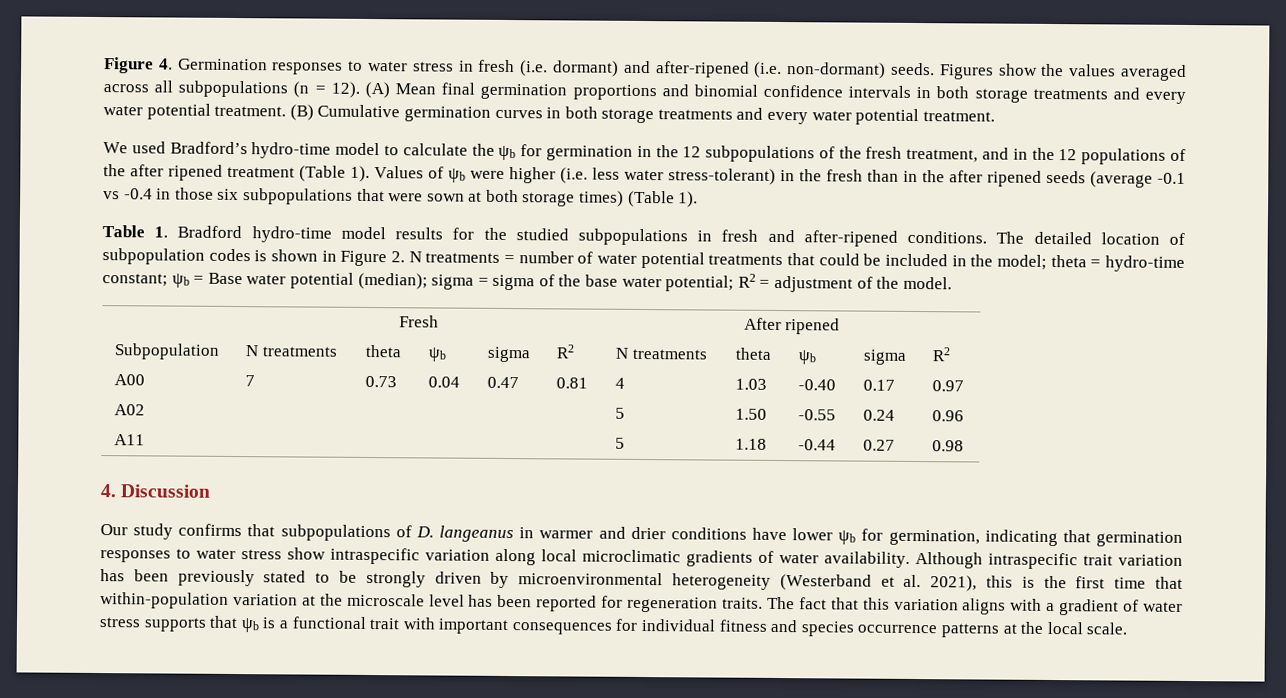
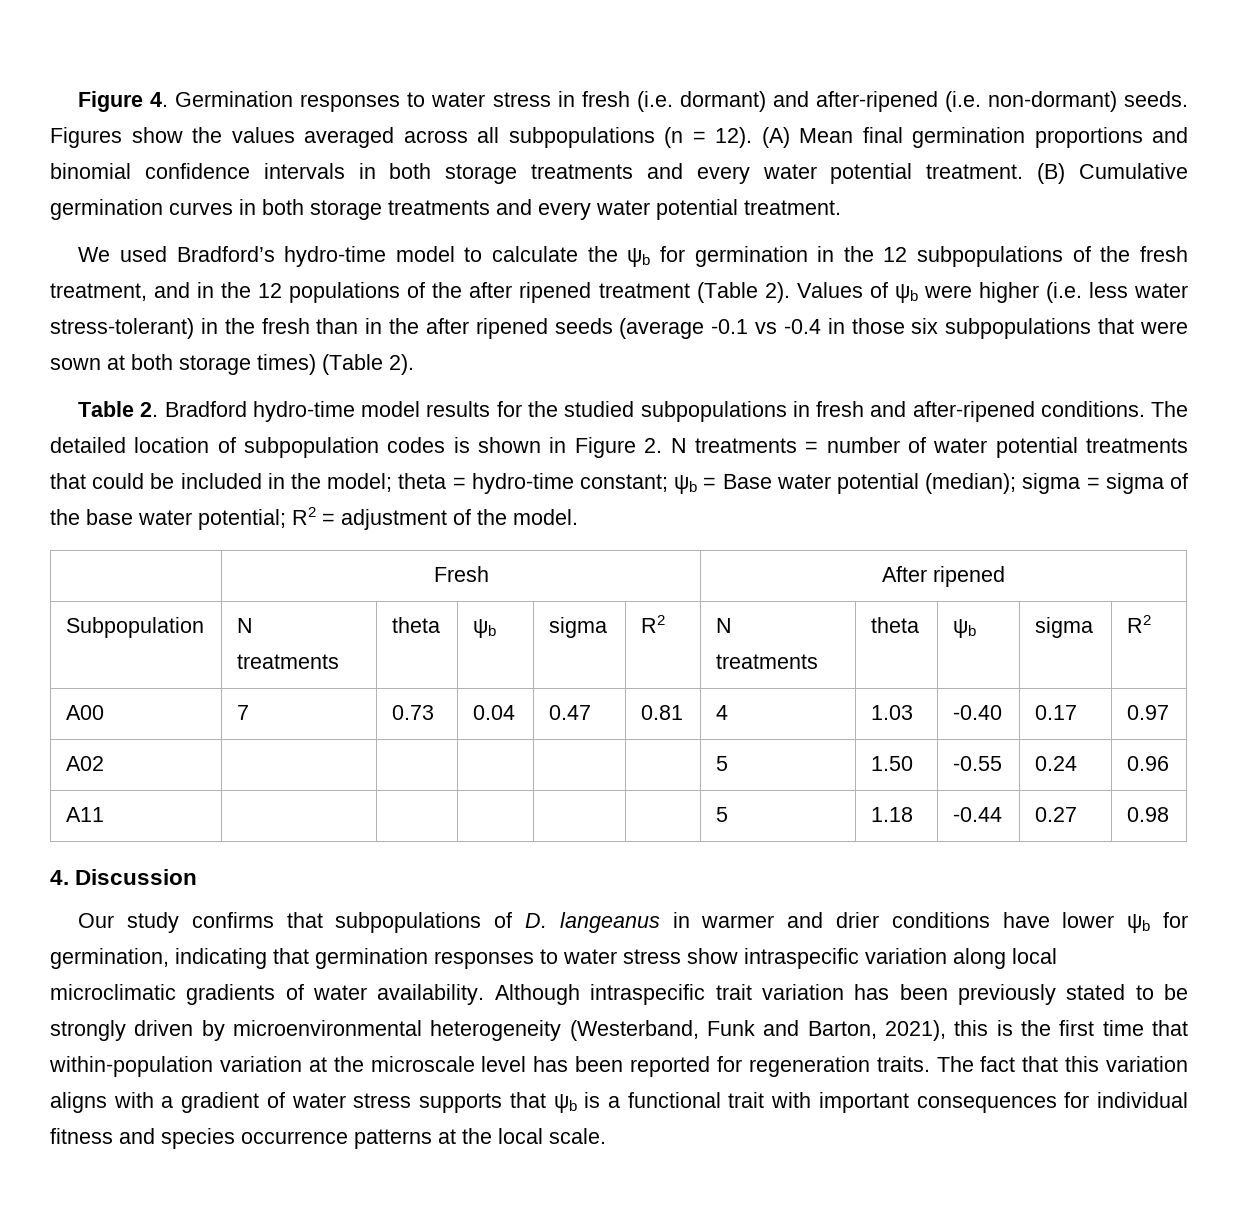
[350,165,370,182] 1). -> [764,282,790,303] 2).
[678,191,699,208] 1). -> [389,354,414,375] 2).
[154,226,169,238] 1. -> [140,402,159,417] 2.
[779,574,922,591] (Westerband et al. -> [569,1020,877,1041] (Westerband, Funk and Barton,

